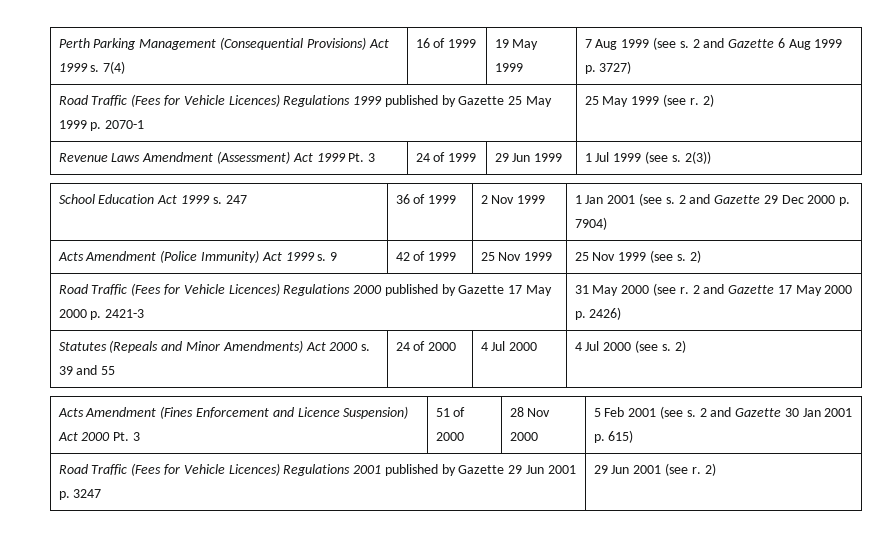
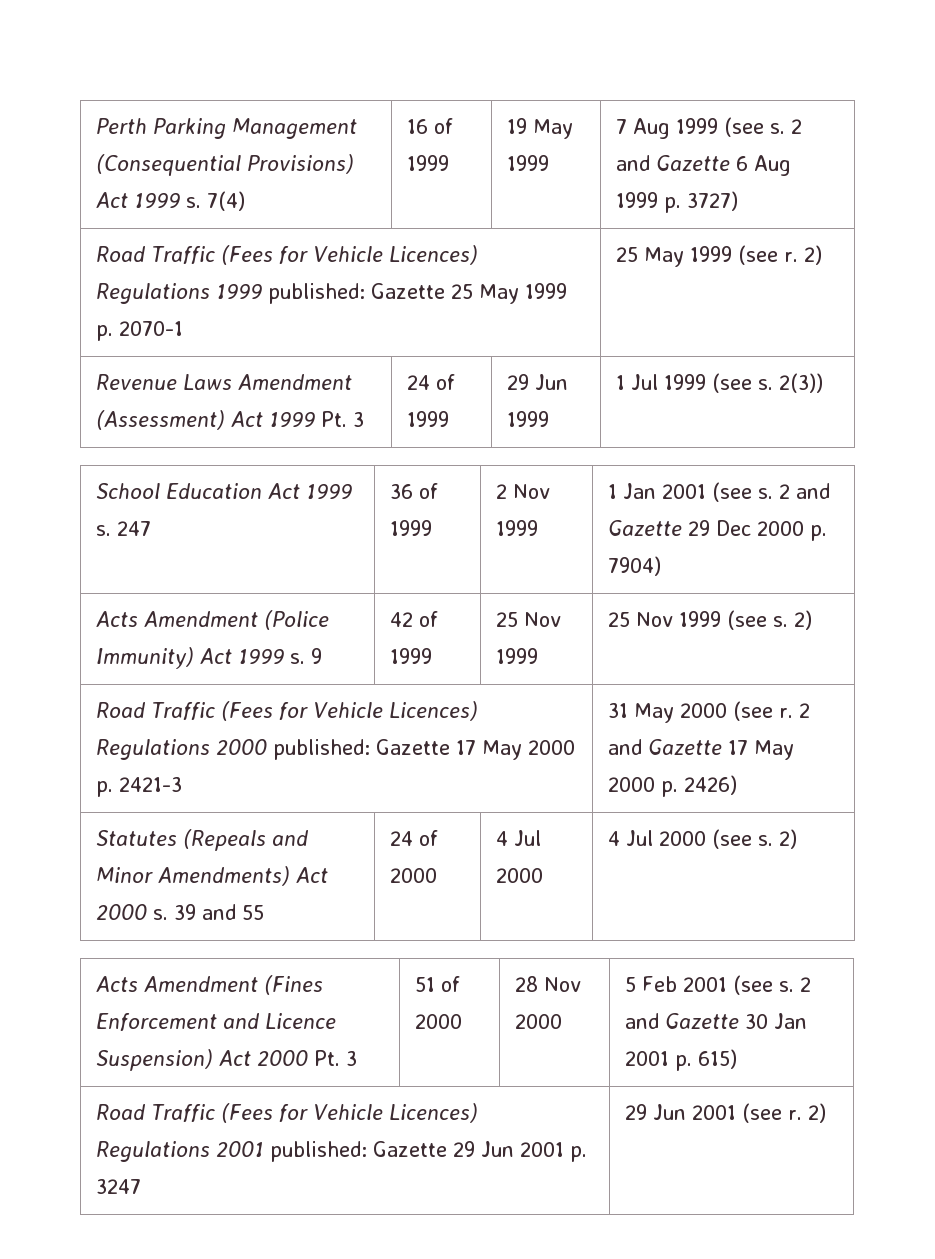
[384,95,456,107] published by -> [268,283,366,304] published:
[384,284,456,296] published by -> [273,739,371,760] published:
[384,464,456,476] published by -> [270,1141,368,1162] published:

